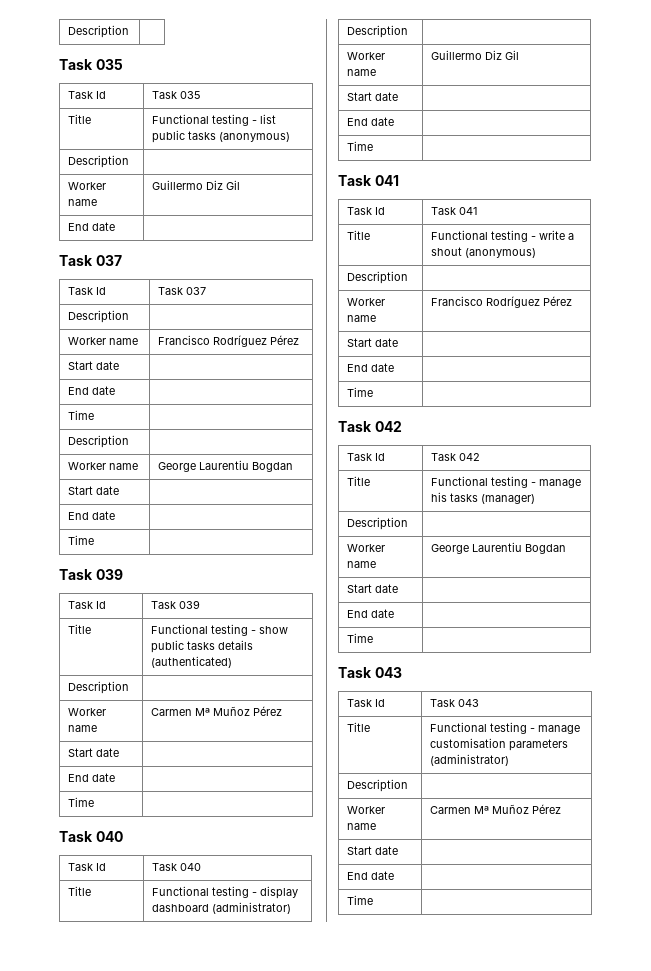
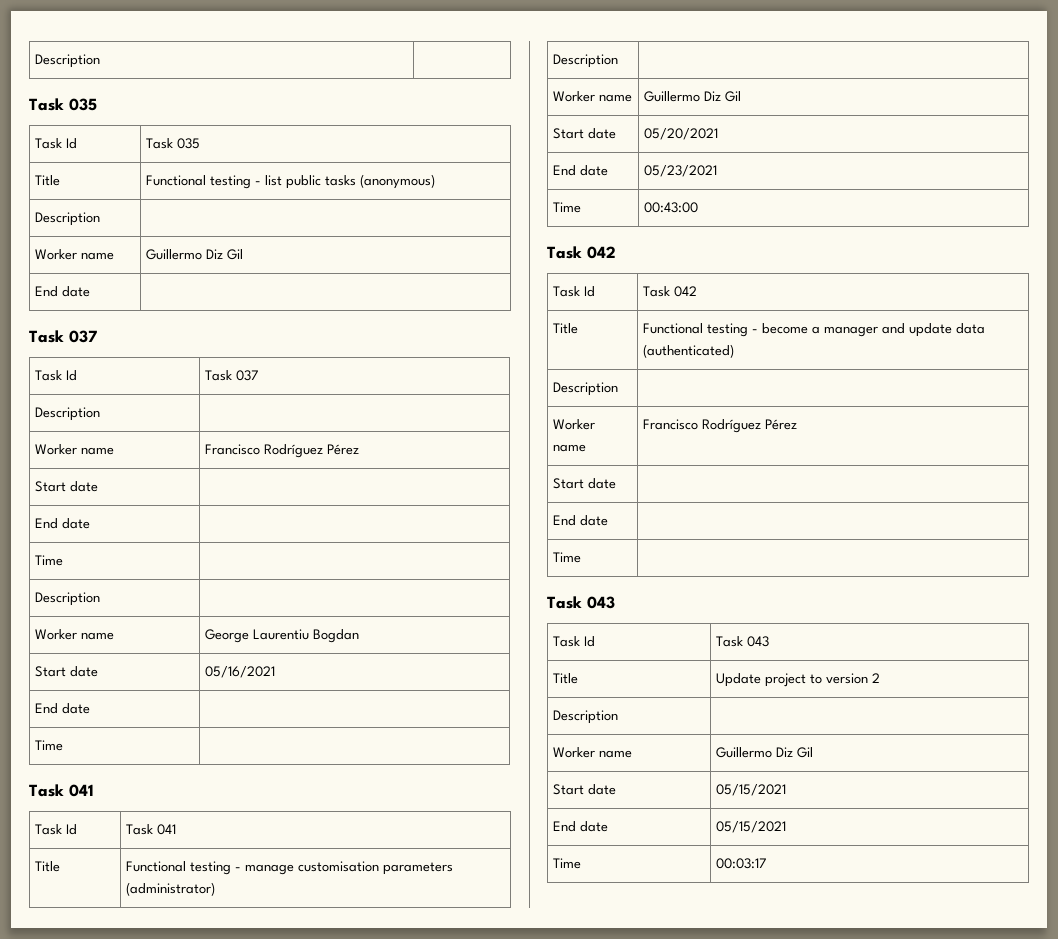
[68,511,116,520] [68,535,95,545] [59,569,123,580] [68,601,107,609] [151,600,201,609] [68,624,92,634] [151,624,289,636] [151,640,254,653] [151,656,233,668] [68,681,130,694] [68,708,107,716] [68,725,98,732] [151,706,283,716] [68,748,120,757] [68,773,116,782] [68,797,95,807] [59,831,123,842] [68,863,107,871] [152,863,202,871] [68,886,92,896] [152,886,299,899] [152,902,292,914] [347,25,409,38] [347,52,386,60] [347,69,377,76] [431,50,520,60] [347,92,399,101] // End date | // Time | // Task 039 // Task Id | Task 039 // Title | Functional testing - show public tasks details (authenticated) // Description | // Worker name | Carmen Mª Muñoz Pérez // Start date | // End date | // Time | // Task 040 // Task Id | Task 040 // Title | Functional testing - display dashboard (administrator) // Description | // Worker name | Guillermo Diz Gil // Start date | -> [205,666,276,678] 05/16/2021
[539,230,575,240] [431,247,537,258] write a shout (anonymous) -> [245,861,454,875] [126,882,216,896] [553,54,619,68] [553,91,633,102] [644,91,742,102] [553,128,617,139] [644,128,719,140] [553,165,609,176] [644,165,718,177] [553,202,582,213] [644,202,699,213] [547,246,616,259] [553,286,596,297] [643,286,698,297] [553,323,579,334] [643,323,986,337] [643,344,735,358] manage customisation parameters (administrator) // Description | // Worker name | Guillermo Diz Gil // Start date | 05/20/2021 // End date | 05/23/2021 // Time | 00:43:00 // Task 042 // Task Id | Task 042 // Title | Functional testing - become a manager and update data (authenticated)
[338,421,402,432] [347,453,386,461] [431,453,481,461] [347,476,371,486] [431,476,582,488] [431,492,536,504] [347,517,409,530] [347,544,386,552] [347,561,377,568] [431,542,567,554] [347,584,399,593] [347,609,395,618] [347,633,374,643] // Task 042 // Task Id | Task 042 // Title | Functional testing - manage his tasks (manager) // Description | // Worker name | George Laurentiu Bogdan // Start date | // End date | // Time | -> (582, 557) none
[430,722,581,734] [430,738,569,751] [430,754,510,766] [347,779,409,792] [347,806,386,814] [347,823,377,830] [430,804,562,814] [347,846,399,855] [347,871,395,880] [347,895,374,905] Functional testing - manage customisation parameters (administrator) // Description | // Worker name | Carmen Mª Muñoz Pérez // Start date | // End date | // Time | -> [716,673,881,687] [553,710,619,724] [553,747,633,758] [716,747,814,758] [553,784,617,795] [716,784,787,796] [553,821,609,832] [716,821,787,833] [553,858,582,869] [716,858,768,869] Update project to version 2 // Description | // Worker name | Guillermo Diz Gil // Start date | 05/15/2021 // End date | 05/15/2021 // Time | 00:03:17

